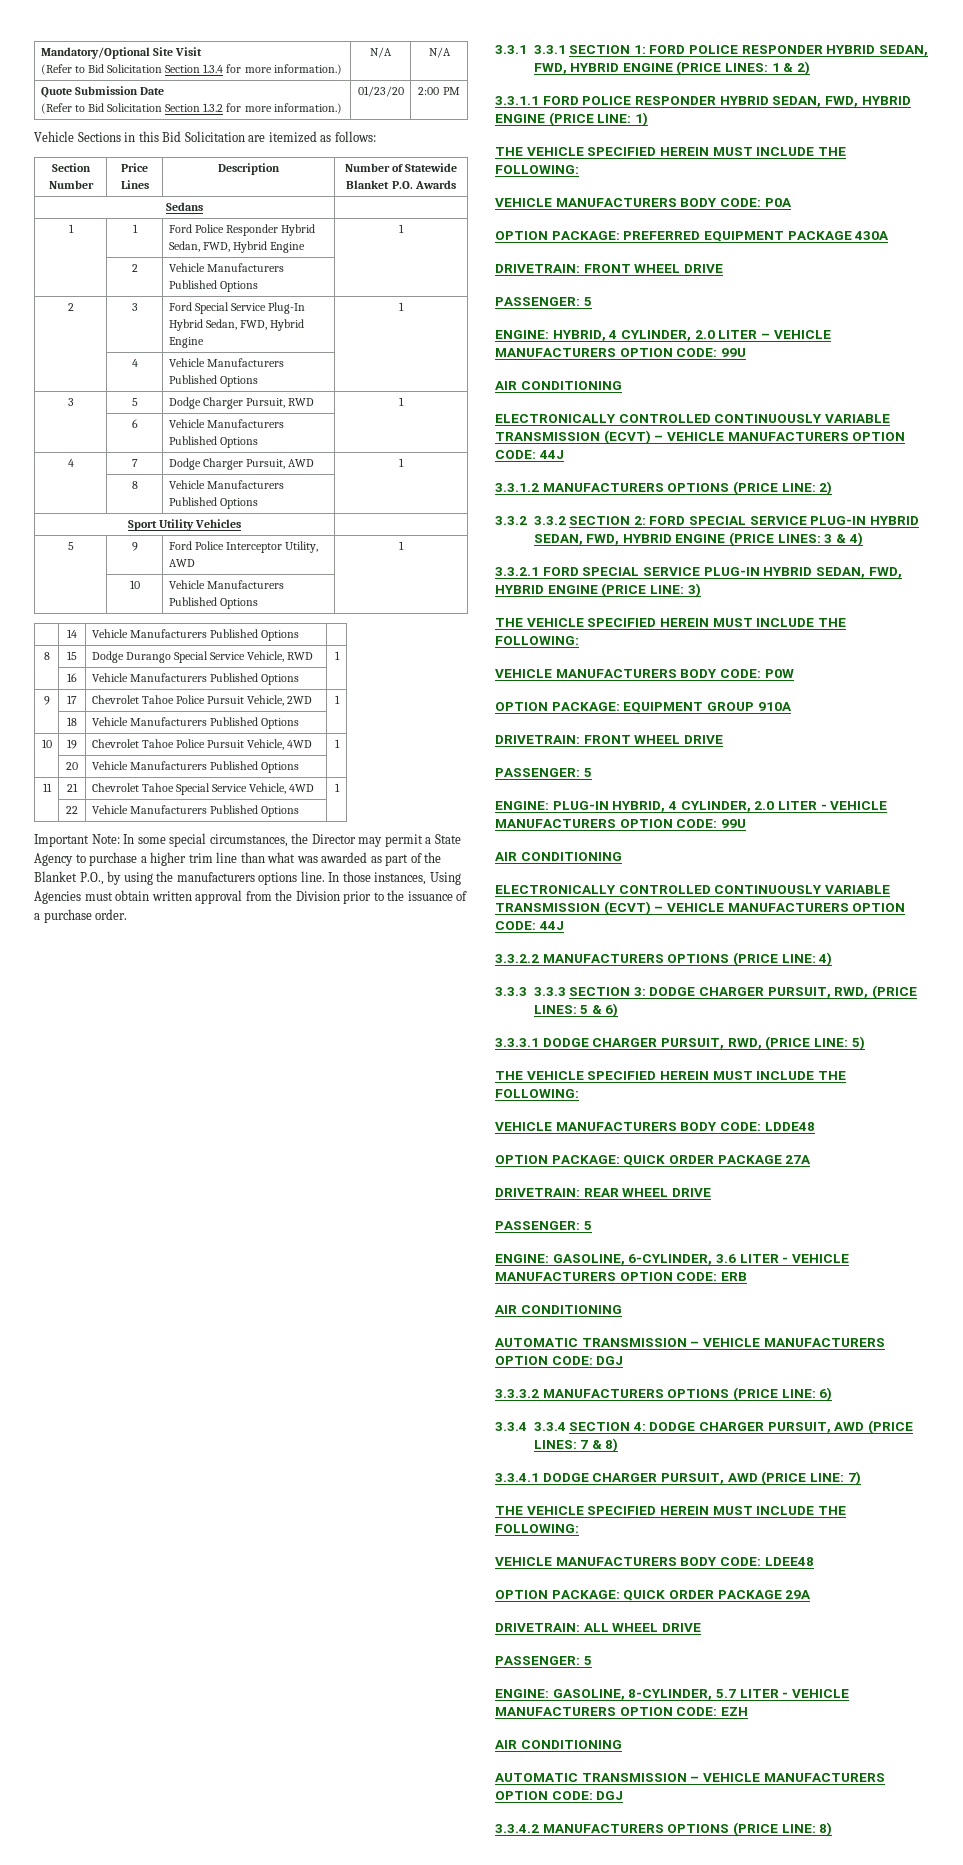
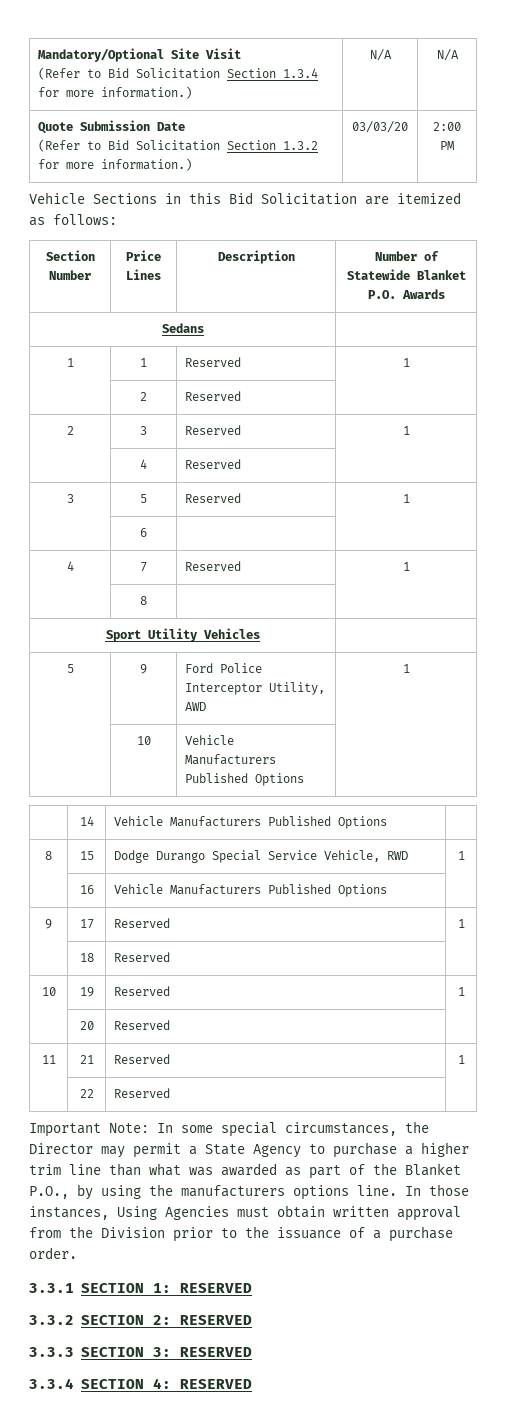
[357,86,404,97] 01/23/20 -> [352,121,408,133] 03/03/20
[168,224,316,236] [168,241,306,253] [399,224,404,233] [131,264,138,272] [168,263,284,272] [168,280,258,292] [67,303,74,311] [131,303,138,311] [168,302,306,314] [168,319,305,331] [168,337,204,348] [399,302,404,311] [131,359,138,367] [168,358,284,367] [168,375,258,387] [67,398,74,406] [131,398,138,406] [168,397,315,409] [399,397,404,406] [131,419,138,428] [168,419,284,428] [168,436,258,448] [67,459,74,467] [131,459,138,467] [168,458,315,470] [399,458,404,467] [131,481,138,489] [168,480,284,489] [168,497,258,509] Ford Police Responder Hybrid Sedan, FWD, Hybrid Engine | 1 // | 2 | Vehicle Manufacturers Published Options | // 2 | 3 | Ford Special Service Plug-In Hybrid Sedan, FWD, Hybrid Engine | 1 // | 4 | Vehicle Manufacturers Published Options | // 3 | 5 | Dodge Charger Pursuit, RWD | 1 // | 6 | Vehicle Manufacturers Published Options | // 4 | 7 | Dodge Charger Pursuit, AWD | 1 // | 8 | Vehicle Manufacturers Published Options -> [185,357,242,367] [402,358,410,367] [140,392,147,401] [185,391,242,401] [66,426,74,435] [140,426,147,435] [185,425,242,435] [402,426,410,435] [140,459,147,469] [185,459,242,469] [66,494,74,503] [140,494,147,503] [185,493,242,503] [402,494,410,503] [140,528,147,537] [66,561,74,571] [140,562,147,572] [185,561,242,571] [402,562,410,571] [140,596,147,605] Reserved | 1 // | 2 | Reserved | // 2 | 3 | Reserved | 1 // | 4 | Reserved | // 3 | 5 | Reserved | 1 // | 6 | | // 4 | 7 | Reserved | 1 // | 8 |
[91,695,313,706] [334,695,340,704] [67,717,77,726] [91,717,300,729] [41,739,52,748] [67,739,77,749] [91,739,313,750] [334,739,340,748] [66,762,78,770] [91,761,300,773] [42,783,52,792] [67,783,78,792] [91,783,315,795] [334,783,340,792] [66,806,78,814] [91,805,300,817] Chevrolet Tahoe Police Pursuit Vehicle, 2WD | 1 // | 18 | Vehicle Manufacturers Published Options | // 10 | 19 | Chevrolet Tahoe Police Pursuit Vehicle, 4WD | 1 // | 20 | Vehicle Manufacturers Published Options | // 11 | 21 | Chevrolet Tahoe Special Service Vehicle, 4WD | 1 // | 22 | Vehicle Manufacturers Published Options -> [114,918,171,928] [457,919,465,928] [79,953,94,962] [114,952,171,962] [41,987,56,996] [79,987,94,997] [114,986,171,996] [457,987,465,996] [79,1021,94,1030] [114,1020,171,1030] [41,1055,56,1064] [79,1055,94,1064] [114,1054,171,1064] [457,1055,465,1064] [79,1089,94,1098] [114,1088,171,1098] Reserved | 1 // | 18 | Reserved | // 10 | 19 | Reserved | 1 // | 20 | Reserved | // 11 | 21 | Reserved | 1 // | 22 | Reserved
[533,45,566,54] 3.3.1 -> (74, 1288) none
[649,45,929,56] [533,61,811,75] [495,96,911,107] [495,112,648,126] [495,147,846,156] [495,165,579,174] [495,198,792,207] [495,231,890,242] [495,264,723,273] [495,297,592,306] [495,330,831,341] [495,348,746,357] [495,381,622,390] [495,414,890,423] [495,430,906,444] [495,450,564,459] [495,481,833,495] [495,516,566,525] FORD POLICE RESPONDER HYBRID SEDAN, FWD, HYBRID ENGINE (PRICE LINES: 1 & 2) // 3.3.1.1 FORD POLICE RESPONDER HYBRID SEDAN, FWD, HYBRID ENGINE (PRICE LINE: 1) // THE VEHICLE SPECIFIED HEREIN MUST INCLUDE THE FOLLOWING: // VEHICLE MANUFACTURERS BODY CODE: P0A // OPTION PACKAGE: PREFERRED EQUIPMENT PACKAGE 430A // DRIVETRAIN: FRONT WHEEL DRIVE // PASSENGER: 5 // ENGINE: HYBRID, 4 CYLINDER, 2.0 LITER – VEHICLE MANUFACTURERS OPTION CODE: 99U // AIR CONDITIONING // ELECTRONICALLY CONTROLLED CONTINUOUSLY VARIABLE TRANSMISSION (ECVT) – VEHICLE MANUFACTURERS OPTION CODE: 44J // 3.3.1.2 MANUFACTURERS OPTIONS (PRICE LINE: 2) // 3.3.2 3.3.2 -> [179,1283,252,1293] [29,1315,74,1325] RESERVED // 3.3.2
[649,516,920,525] [533,532,863,546] [495,567,902,578] [495,583,701,597] [495,618,846,627] [495,636,579,645] [495,669,794,678] [495,702,792,713] [495,735,723,744] [495,768,592,777] [495,801,888,812] [495,819,746,828] [495,852,622,861] [495,885,890,894] [495,901,906,915] [495,921,564,930] [495,952,833,966] [495,987,566,996] FORD SPECIAL SERVICE PLUG-IN HYBRID SEDAN, FWD, HYBRID ENGINE (PRICE LINES: 3 & 4) // 3.3.2.1 FORD SPECIAL SERVICE PLUG-IN HYBRID SEDAN, FWD, HYBRID ENGINE (PRICE LINE: 3) // THE VEHICLE SPECIFIED HEREIN MUST INCLUDE THE FOLLOWING: // VEHICLE MANUFACTURERS BODY CODE: P0W // OPTION PACKAGE: EQUIPMENT GROUP 910A // DRIVETRAIN: FRONT WHEEL DRIVE // PASSENGER: 5 // ENGINE: PLUG-IN HYBRID, 4 CYLINDER, 2.0 LITER - VEHICLE MANUFACTURERS OPTION CODE: 99U // AIR CONDITIONING // ELECTRONICALLY CONTROLLED CONTINUOUSLY VARIABLE TRANSMISSION (ECVT) – VEHICLE MANUFACTURERS OPTION CODE: 44J // 3.3.2.2 MANUFACTURERS OPTIONS (PRICE LINE: 4) // 3.3.3 3.3.3 -> [179,1315,252,1325] [29,1347,74,1357] RESERVED // 3.3.3
[649,985,918,999] [533,1003,619,1017] [495,1036,865,1050] [495,1071,846,1080] [495,1089,579,1098] [495,1122,815,1131] [495,1155,812,1166] [495,1188,711,1197] [495,1221,592,1230] [495,1254,849,1265] [495,1272,747,1281] [495,1305,622,1314] [495,1338,885,1347] [495,1356,624,1365] [495,1387,833,1401] [495,1422,566,1431] DODGE CHARGER PURSUIT, RWD, (PRICE LINES: 5 & 6) // 3.3.3.1 DODGE CHARGER PURSUIT, RWD, (PRICE LINE: 5) // THE VEHICLE SPECIFIED HEREIN MUST INCLUDE THE FOLLOWING: // VEHICLE MANUFACTURERS BODY CODE: LDDE48 // OPTION PACKAGE: QUICK ORDER PACKAGE 27A // DRIVETRAIN: REAR WHEEL DRIVE // PASSENGER: 5 // ENGINE: GASOLINE, 6-CYLINDER, 3.6 LITER - VEHICLE MANUFACTURERS OPTION CODE: ERB // AIR CONDITIONING // AUTOMATIC TRANSMISSION – VEHICLE MANUFACTURERS OPTION CODE: DGJ // 3.3.3.2 MANUFACTURERS OPTIONS (PRICE LINE: 6) // 3.3.4 3.3.4 -> [179,1347,252,1357] [29,1378,74,1389] RESERVED // 3.3.4
[649,1420,914,1434] [533,1438,619,1452] [495,1471,861,1485] [495,1506,846,1515] [495,1524,579,1533] [495,1557,814,1566] [495,1590,812,1601] [495,1623,701,1632] [495,1656,592,1665] [495,1689,849,1700] [495,1707,748,1716] [495,1740,622,1749] [495,1773,885,1782] [495,1791,624,1800] [495,1822,833,1836] DODGE CHARGER PURSUIT, AWD (PRICE LINES: 7 & 8) // 3.3.4.1 DODGE CHARGER PURSUIT, AWD (PRICE LINE: 7) // THE VEHICLE SPECIFIED HEREIN MUST INCLUDE THE FOLLOWING: // VEHICLE MANUFACTURERS BODY CODE: LDEE48 // OPTION PACKAGE: QUICK ORDER PACKAGE 29A // DRIVETRAIN: ALL WHEEL DRIVE // PASSENGER: 5 // ENGINE: GASOLINE, 8-CYLINDER, 5.7 LITER - VEHICLE MANUFACTURERS OPTION CODE: EZH // AIR CONDITIONING // AUTOMATIC TRANSMISSION – VEHICLE MANUFACTURERS OPTION CODE: DGJ // 3.3.4.2 MANUFACTURERS OPTIONS (PRICE LINE: 8) -> [179,1379,252,1389] RESERVED

